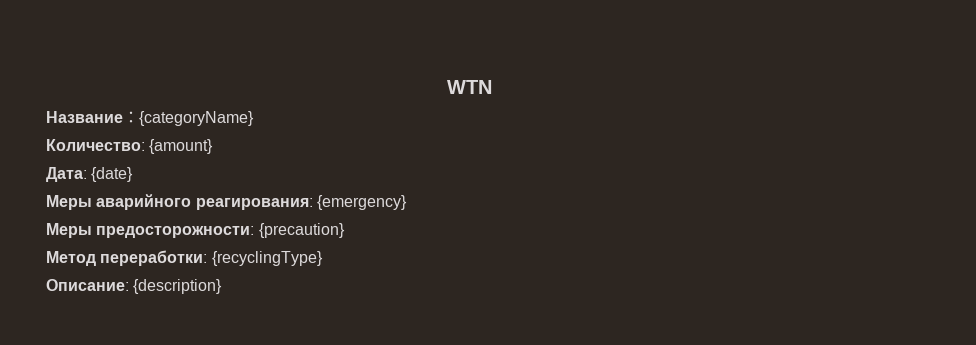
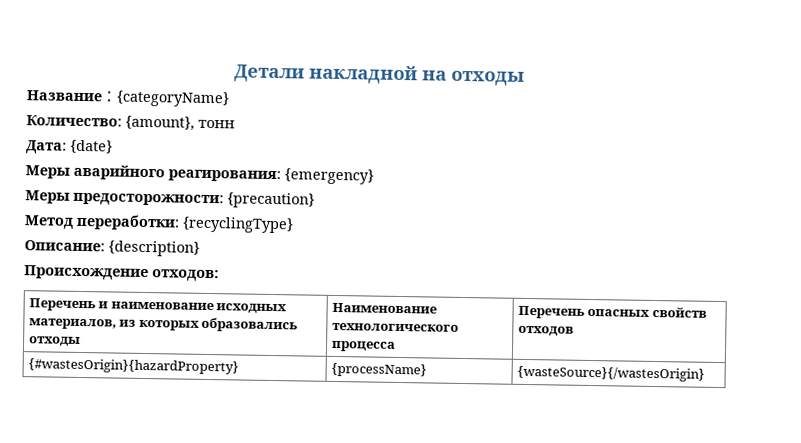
[446,80,492,94] WTN -> [233,64,525,86] Детали накладной на отходы
[149,139,214,154] {amount} -> [125,115,235,131] {amount}, тонн
(223, 286) none -> [24,265,219,283] [28,298,288,315] [28,317,299,333] [27,336,81,347] [331,302,437,314] [331,322,459,332] [330,340,396,352] [517,305,707,319] [517,325,574,337] [27,358,239,375] [330,362,427,378] [516,365,705,382] // Происхождение отходов: // Перечень и наименование исходных материалов, из которых образовались отходы | Наименование технологического процесса | Перечень опасных свойств отходов // {#wastesOrigin}{hazardProperty} | {processName} | {wasteSource}{/wastesOrigin}

